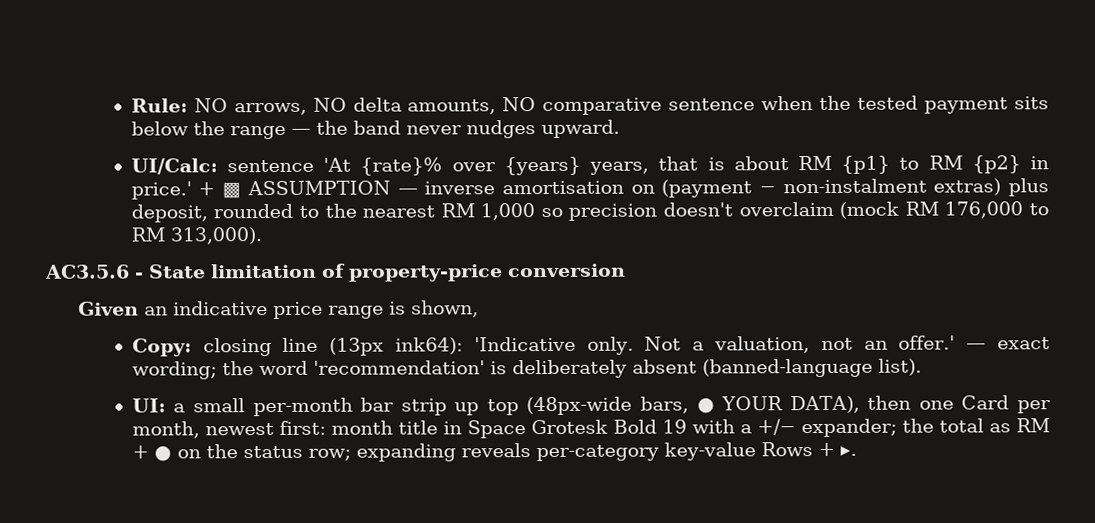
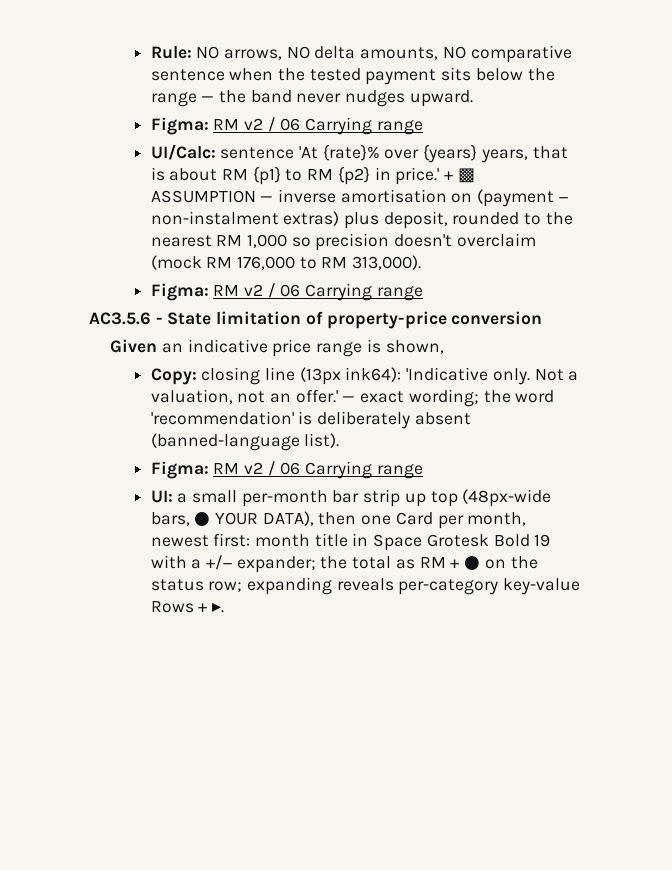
(620, 129) none -> [150,117,423,135] // Figma: RM v2 / 06 Carrying range
(262, 236) none -> [150,283,423,301] // Figma: RM v2 / 06 Carrying range
(922, 367) none -> [150,461,423,479] // Figma: RM v2 / 06 Carrying range

